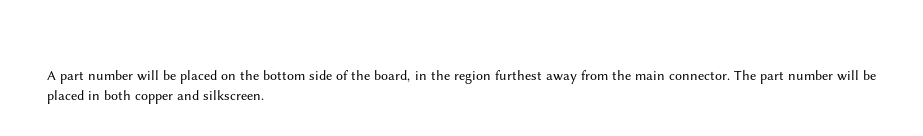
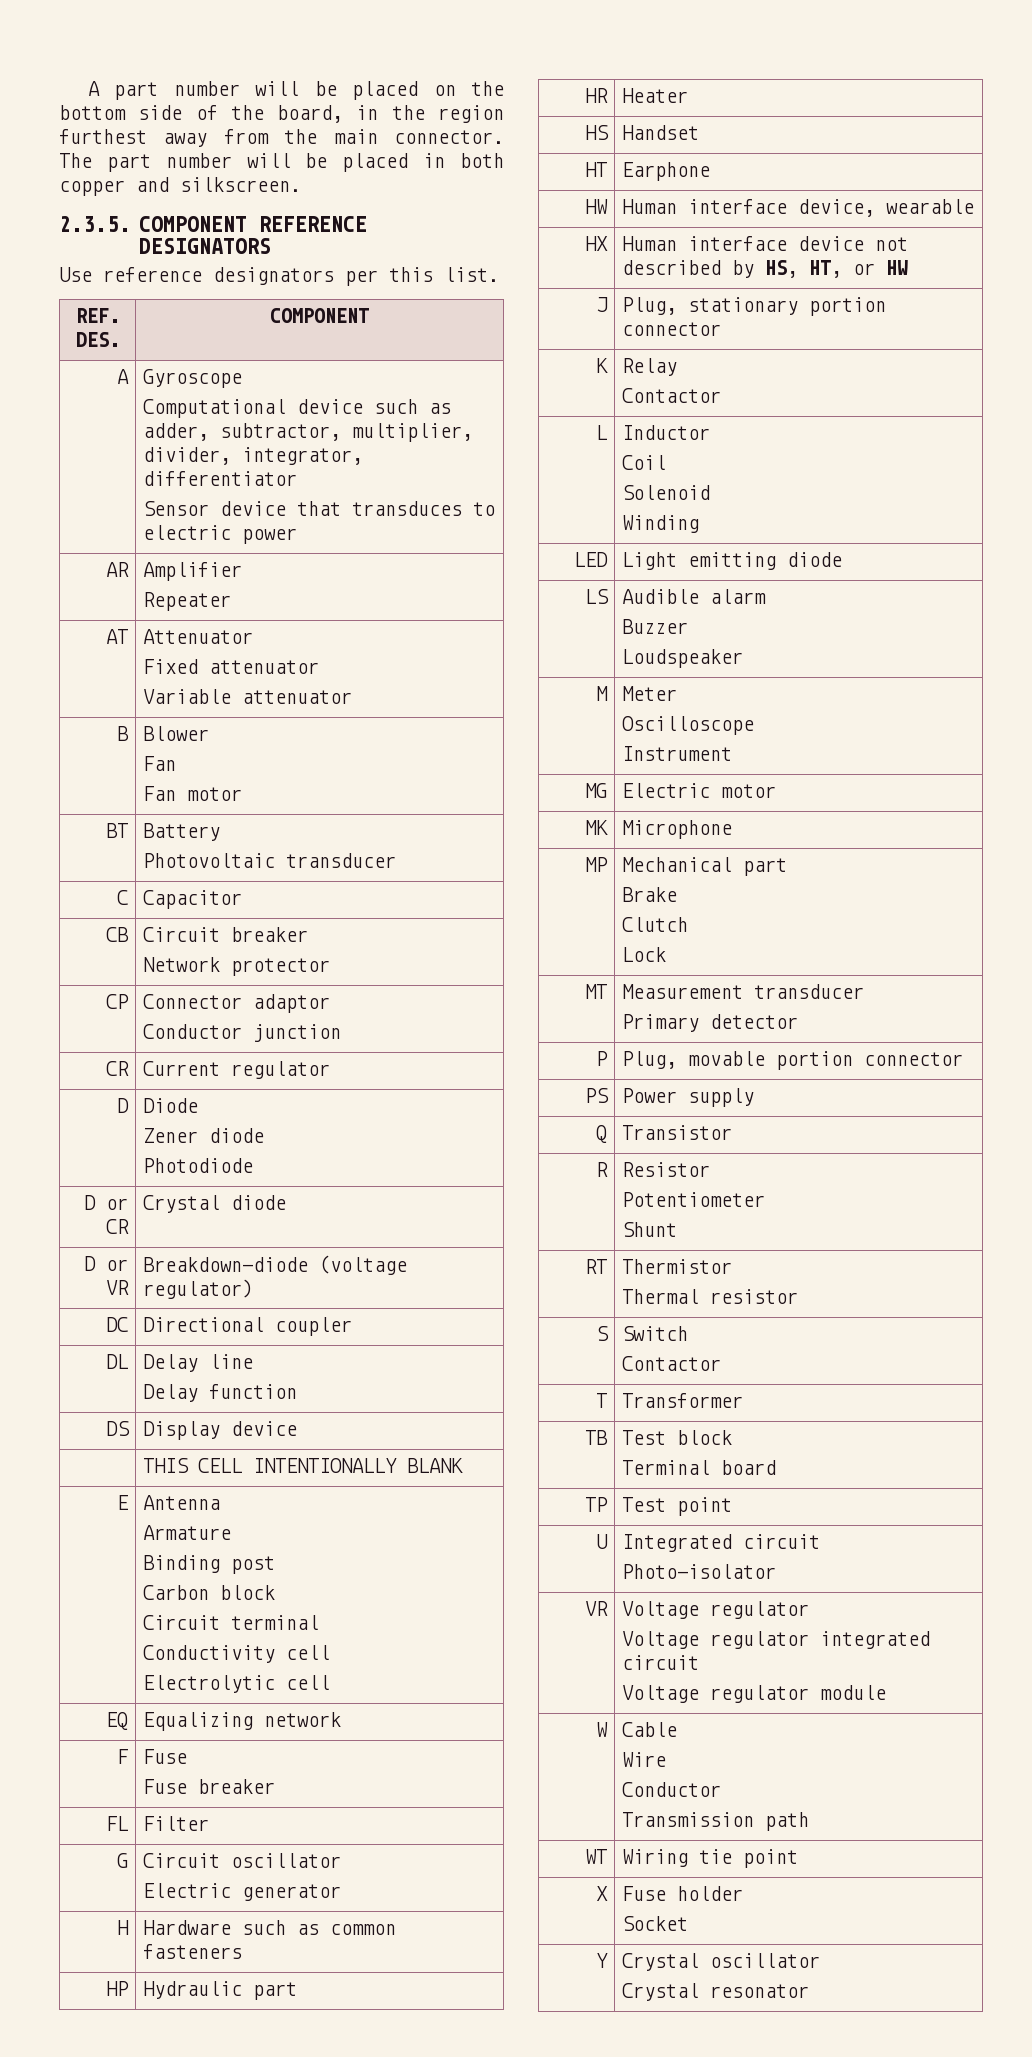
(264, 95) none -> [59,216,368,232] [139,238,272,254] [59,267,499,286] [75,308,120,323] [75,332,120,347] [270,308,369,323] [116,369,129,384] [143,369,243,388] [143,399,452,418] [143,423,474,442] [143,447,364,465] [143,471,298,486] [143,501,496,516] [143,525,298,544] [105,562,129,577] [143,562,243,581] [143,592,232,611] [105,629,128,644] [143,629,254,644] [143,659,320,674] [143,689,353,704] [116,726,129,741] [143,726,210,741] [143,756,177,771] [143,786,243,801] [105,823,128,838] [143,823,221,841] [143,853,397,868] [116,890,128,905] [143,890,243,909] [105,927,129,942] [143,927,309,942] [143,957,331,976] [105,994,129,1009] [143,994,331,1013] [143,1024,342,1042] [105,1061,129,1076] [143,1061,331,1079] [116,1098,129,1113] [143,1098,199,1113] [143,1128,265,1143] [143,1158,254,1173] [83,1195,128,1210] [105,1219,129,1234] [143,1195,287,1213] [83,1256,128,1271] [105,1280,129,1295] [143,1255,408,1275] [143,1279,254,1299] [105,1317,128,1332] [143,1317,353,1336] [105,1354,128,1369] [143,1354,254,1372] [143,1384,298,1402] [105,1421,130,1436] [143,1421,298,1440] [143,1458,464,1473] [116,1495,128,1510] [143,1495,221,1510] [143,1525,232,1540] [143,1555,276,1574] [143,1585,276,1600] [143,1615,320,1630] [143,1645,331,1663] [143,1675,331,1693] [105,1712,128,1730] [143,1712,342,1731] [116,1749,128,1764] [143,1749,188,1764] [143,1779,276,1794] [105,1816,128,1831] [143,1816,210,1831] [116,1853,128,1868] [143,1853,342,1868] [143,1883,342,1901] [116,1920,129,1935] [143,1920,397,1935] [143,1944,243,1959] [105,1981,129,1996] [143,1981,298,2000] [584,88,608,103] [622,88,689,103] [584,125,609,140] [622,125,700,140] [584,162,607,177] [622,162,711,181] [584,199,608,214] [622,199,975,217] [584,236,608,251] [622,236,909,251] [622,260,909,278] [595,297,608,312] [622,297,887,316] [622,322,722,336] [595,358,608,373] [622,358,678,376] [622,388,722,403] [595,425,607,440] [622,425,711,440] [622,455,667,470] [622,485,711,500] [622,515,700,533] [573,552,608,567] [622,552,843,570] [584,589,609,604] [622,589,767,604] [622,619,689,634] [622,649,744,668] [595,686,608,701] [622,686,678,701] [622,716,755,735] [622,746,733,761] [584,783,607,798] [622,783,777,798] [584,820,608,835] [622,820,733,839] [584,857,608,872] [622,857,788,876] [622,887,678,902] [622,917,689,932] [622,947,667,962] [584,984,607,999] [622,984,865,999] [622,1014,799,1032] [595,1051,608,1066] [622,1051,964,1070] [584,1088,609,1103] [622,1088,755,1107] [595,1125,607,1143] [622,1125,733,1140] [595,1162,608,1177] [622,1162,711,1177] [622,1192,766,1207] [622,1222,678,1237] [584,1259,607,1274] [622,1259,733,1274] [622,1289,799,1304] [595,1326,609,1341] [622,1326,689,1341] [622,1356,722,1371] [595,1393,607,1408] [622,1393,744,1408] [584,1430,608,1445] [622,1430,733,1445] [622,1460,777,1475] [584,1497,608,1512] [622,1497,733,1516] [595,1534,608,1549] [622,1534,821,1552] [622,1564,777,1579] [584,1601,608,1616] [622,1601,810,1619] [622,1631,931,1649] [622,1655,700,1670] [622,1685,887,1703] [595,1722,608,1737] [622,1722,678,1737] [622,1752,667,1767] [622,1782,722,1797] [622,1812,810,1831] [584,1849,607,1864] [622,1849,799,1868] [595,1886,608,1901] [622,1886,744,1901] [622,1916,689,1931] [595,1953,608,1968] [622,1953,821,1971] [622,1983,810,2001] // 2.3.5. COMPONENT REFERENCE DESIGNATORS // Use reference designators per this list. // REF. DES. | COMPONENT // A | Gyroscope // Computational device such as adder, subtractor, multiplier, divider, integrator, differentiator // Sensor device that transduces to electric power // AR | Amplifier // Repeater // AT | Attenuator // Fixed attenuator // Variable attenuator // B | Blower // Fan // Fan motor // BT | Battery // Photovoltaic transducer // C | Capacitor // CB | Circuit breaker // Network protector // CP | Connector adaptor // Conductor junction // CR | Current regulator // D | Diode // Zener diode // Photodiode // D or CR | Crystal diode // D or VR | Breakdown-diode (voltage regulator) // DC | Directional coupler // DL | Delay line // Delay function // DS | Display device // | THIS CELL INTENTIONALLY BLANK // E | Antenna // Armature // Binding post // Carbon block // Circuit terminal // Conductivity cell // Electrolytic cell // EQ | Equalizing network // F | Fuse // Fuse breaker // FL | Filter // G | Circuit oscillator // Electric generator // H | Hardware such as common fasteners // HP | Hydraulic part // HR | Heater // HS | Handset // HT | Earphone // HW | Human interface device, wearable // HX | Human interface device not described by HS, HT, or HW // J | Plug, stationary portion connector // K | Relay // Contactor // L | Inductor // Coil // Solenoid // Winding // LED | Light emitting diode // LS | Audible alarm // Buzzer // Loudspeaker // M | Meter // Oscilloscope // Instrument // MG | Electric motor // MK | Microphone // MP | Mechanical part // Brake // Clutch // Lock // MT | Measurement transducer // Primary detector // P | Plug, movable portion connector // PS | Power supply // Q | Transistor // R | Resistor // Potentiometer // Shunt // RT | Thermistor // Thermal resistor // S | Switch // Contactor // T | Transformer // TB | Test block // Terminal board // TP | Test point // U | Integrated circuit // Photo-isolator // VR | Voltage regulator // Voltage regulator integrated circuit // Voltage regulator module // W | Cable // Wire // Conductor // Transmission path // WT | Wiring tie point // X | Fuse holder // Socket // Y | Crystal oscillator // Crystal resonator

